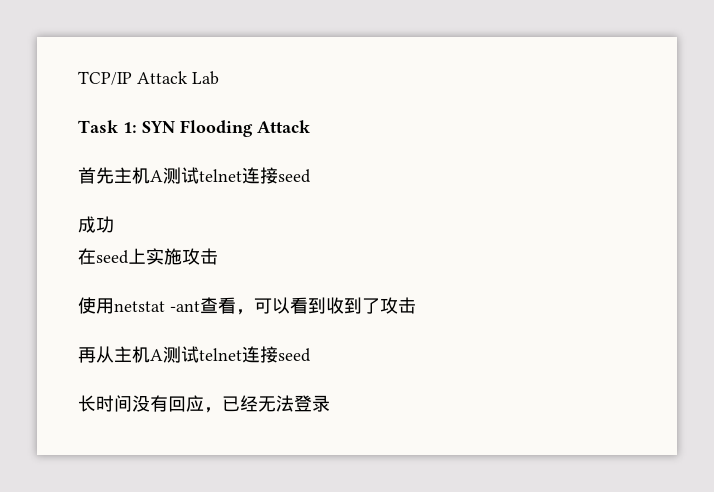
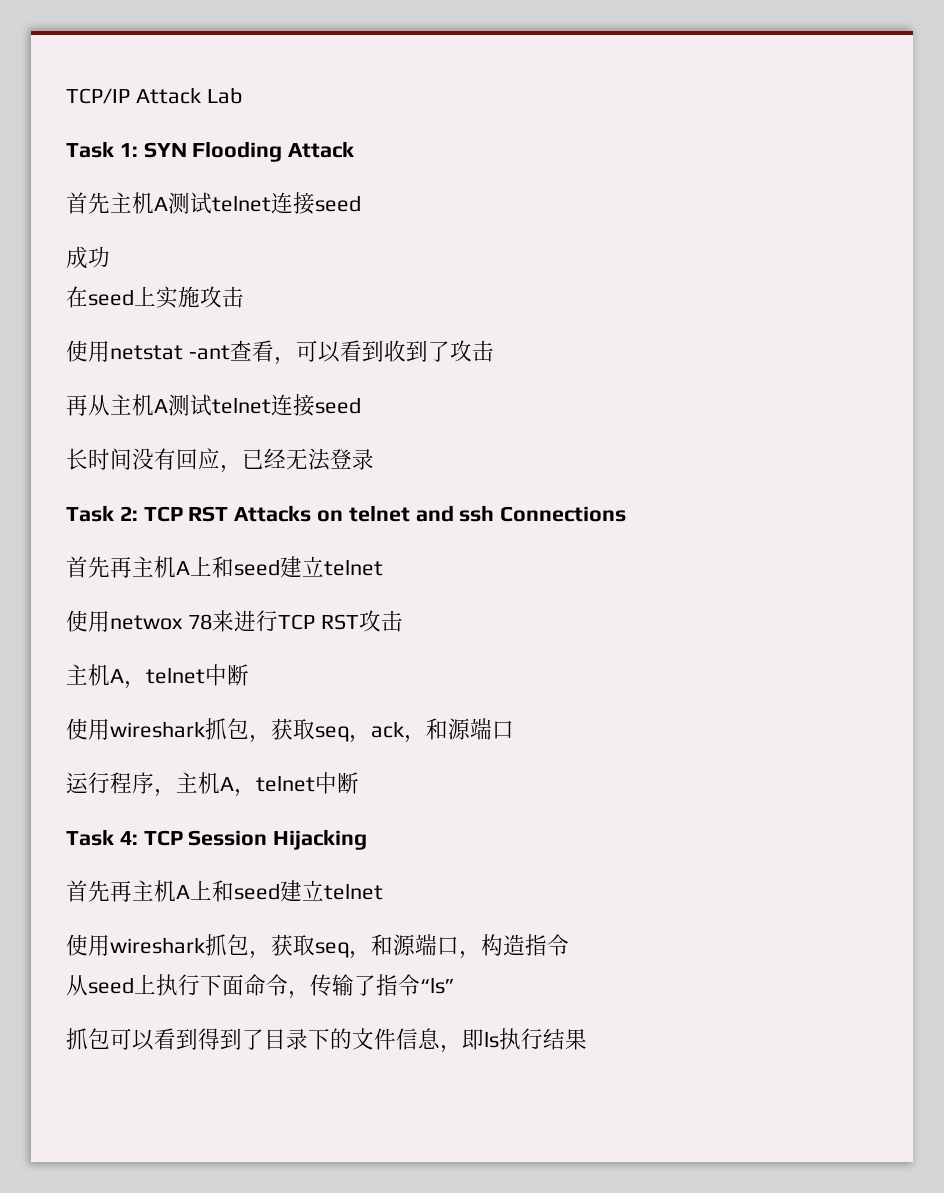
(330, 403) none -> [66,505,627,522] [66,556,383,578] [66,610,403,632] [66,664,249,689] [66,718,514,743] [66,772,359,797] [66,829,368,850] [66,880,383,902] [66,934,569,959] [66,974,455,999] [66,1028,587,1053] // Task 2: TCP RST Attacks on telnet and ssh Connections // 首先再主机A上和seed建立telnet // 使用netwox 78来进行TCP RST攻击 // 主机A，telnet中断 // 使用wireshark抓包，获取seq，ack，和源端口 // 运行程序，主机A，telnet中断 // Task 4: TCP Session Hijacking // 首先再主机A上和seed建立telnet // 使用wireshark抓包，获取seq，和源端口，构造指令 // 从seed上执行下面命令，传输了指令“ls” // 抓包可以看到得到了目录下的文件信息，即ls执行结果

